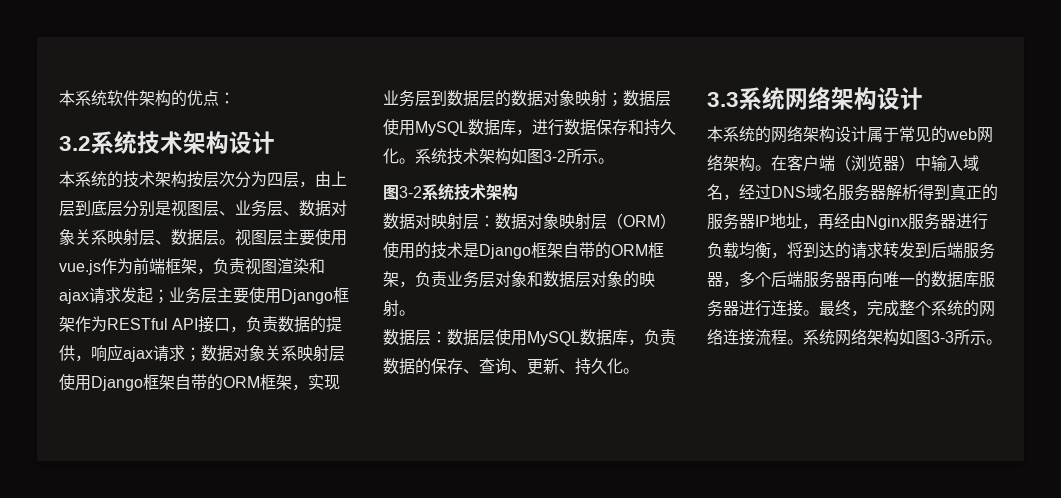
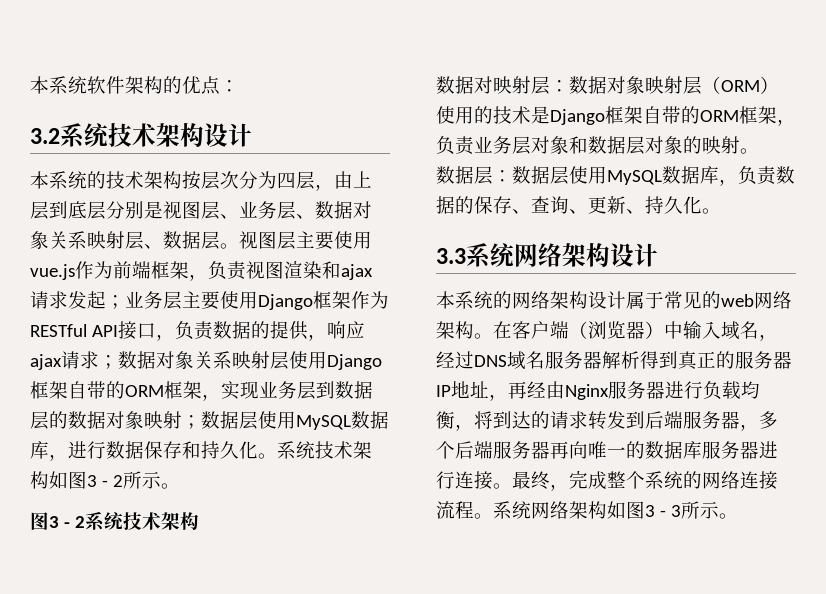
[543,150,566,162] 3-2 -> [87,475,123,487] 3 - 2
[399,186,422,198] 3-2 -> [49,516,85,528] 3 - 2
[931,331,954,343] 3-3 -> [645,505,681,517] 3 - 3

